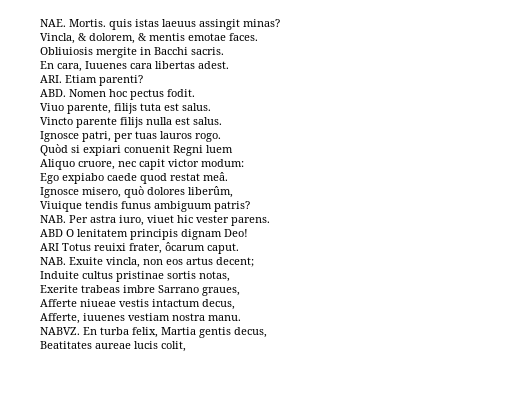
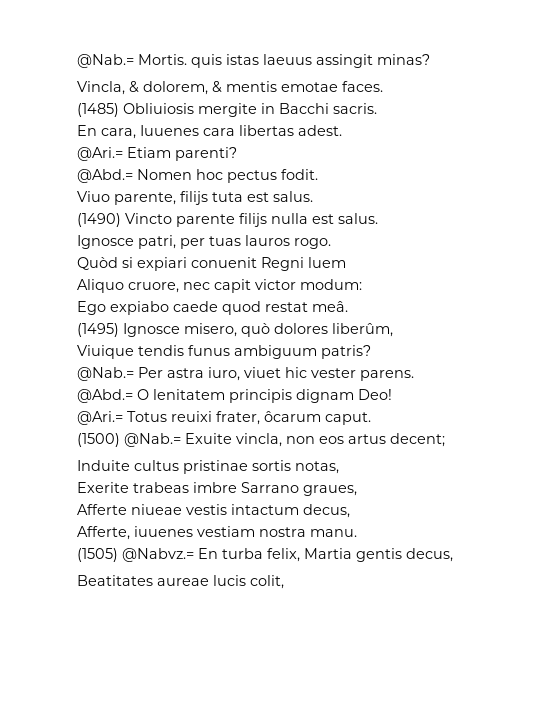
[40,19,66,27] NAE. -> [77,54,134,68] @Nab.=
(258, 37) none -> [77,103,119,117] (1485)
[40,75,62,83] ARI. -> [77,147,123,161] @Ari.=
[40,89,66,97] ABD. -> [77,169,133,183] @Abd.=
(211, 107) none -> [77,213,121,227] (1490)
(228, 176) none -> [77,323,119,337] (1495)
[40,215,66,223] NAB. -> [77,367,134,381] @Nab.=
[40,229,63,237] ABD -> [77,389,133,403] @Abd.=
[40,243,59,251] ARI -> [77,411,123,425] @Ari.=
[40,257,66,265] NAB. -> [77,433,181,447] (1500) @Nab.=
[40,327,80,335] NABVZ. -> [77,548,194,562] (1505) @Nabvz.=

